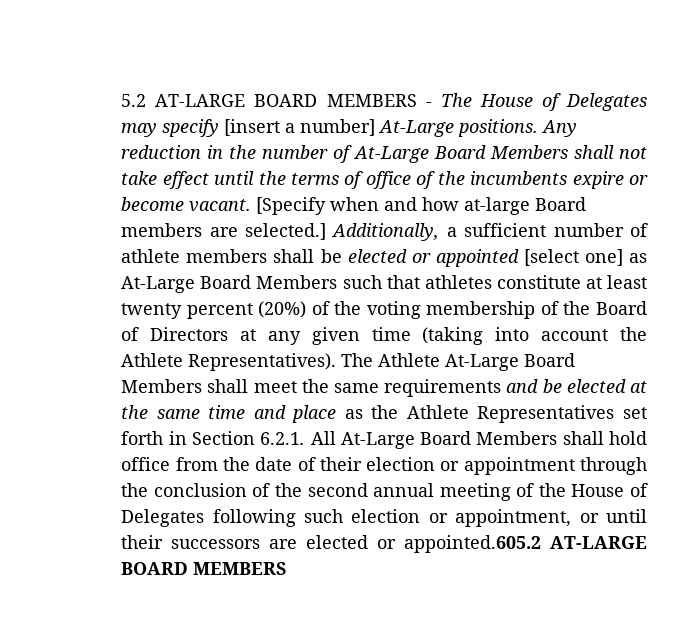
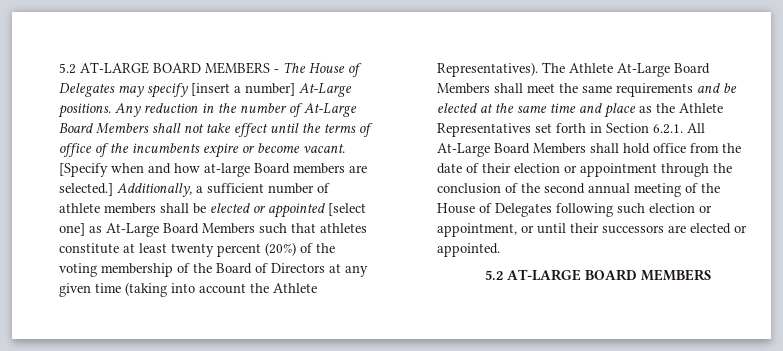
[404,535,542,553] appointed.605.2 -> [436,243,500,257] [484,270,503,280] appointed. // 5.2

